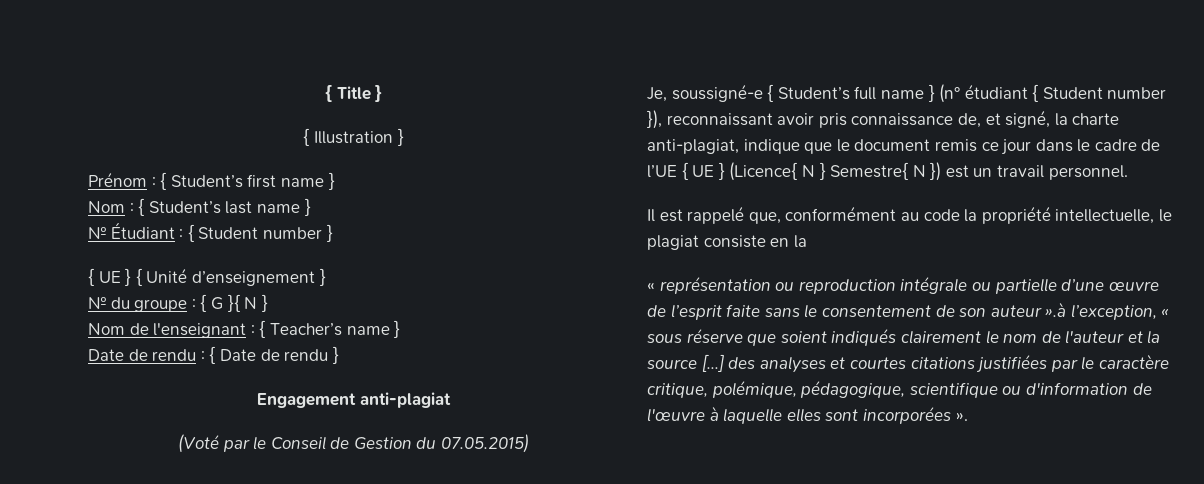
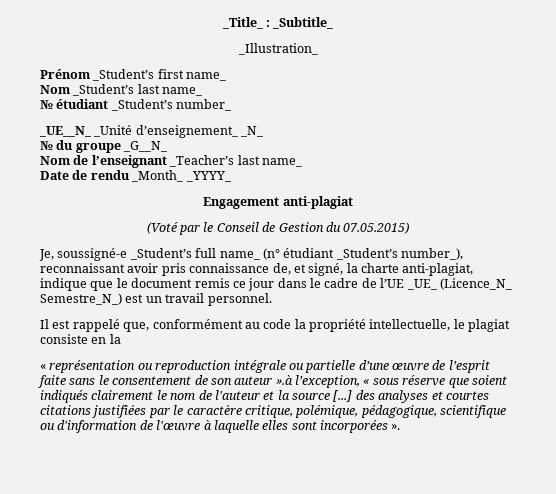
[324,85,383,102] [303,128,404,146] [88,172,335,190] [88,198,311,216] [88,222,333,242] [88,268,326,286] [88,294,268,312] [88,320,401,338] [88,346,339,364] { Title } // { Illustration } // Prénom : { Student’s first name } // Nom : { Student’s last name } // № Étudiant : { Student number } // { UE } { Unité d’enseignement } // № du groupe : { G }{ N } // Nom de l'enseignant : { Teacher’s name } // Date de rendu : { Date de rendu } -> [221,17,334,29] [237,43,318,55] [40,69,227,81] [40,84,203,96] [40,99,232,111] [39,125,264,138] [40,140,168,153] [40,155,302,168] [40,170,231,182] _Title_ : _Subtitle_ // _Illustration_ // Prénom _Student’s first name_ // Nom _Student’s last name_ // № étudiant _Student’s number_ // _UE__N_ _Unité d’enseignement_ _N_ // № du groupe _G__N_ // Nom de l’enseignant _Teacher’s last name_ // Date de rendu _Month_ _YYYY_
[767,84,1167,103] [647,110,662,129] { Student’s full name } (n° étudiant { Student number }), -> [129,248,463,260] _Student’s full name_ (n° étudiant _Student’s number_),
[681,162,942,181] { UE } (Licence{ N } Semestre{ N }) -> [406,278,512,290] [40,293,122,305] _UE_ (Licence_N_ Semestre_N_)

